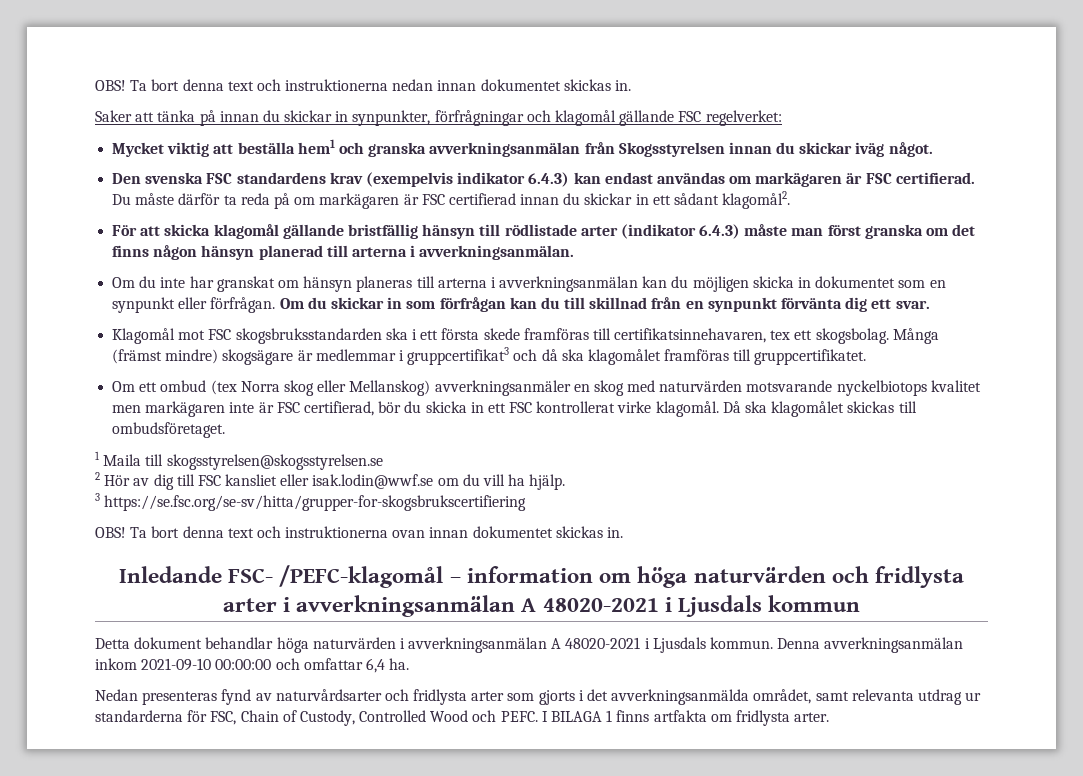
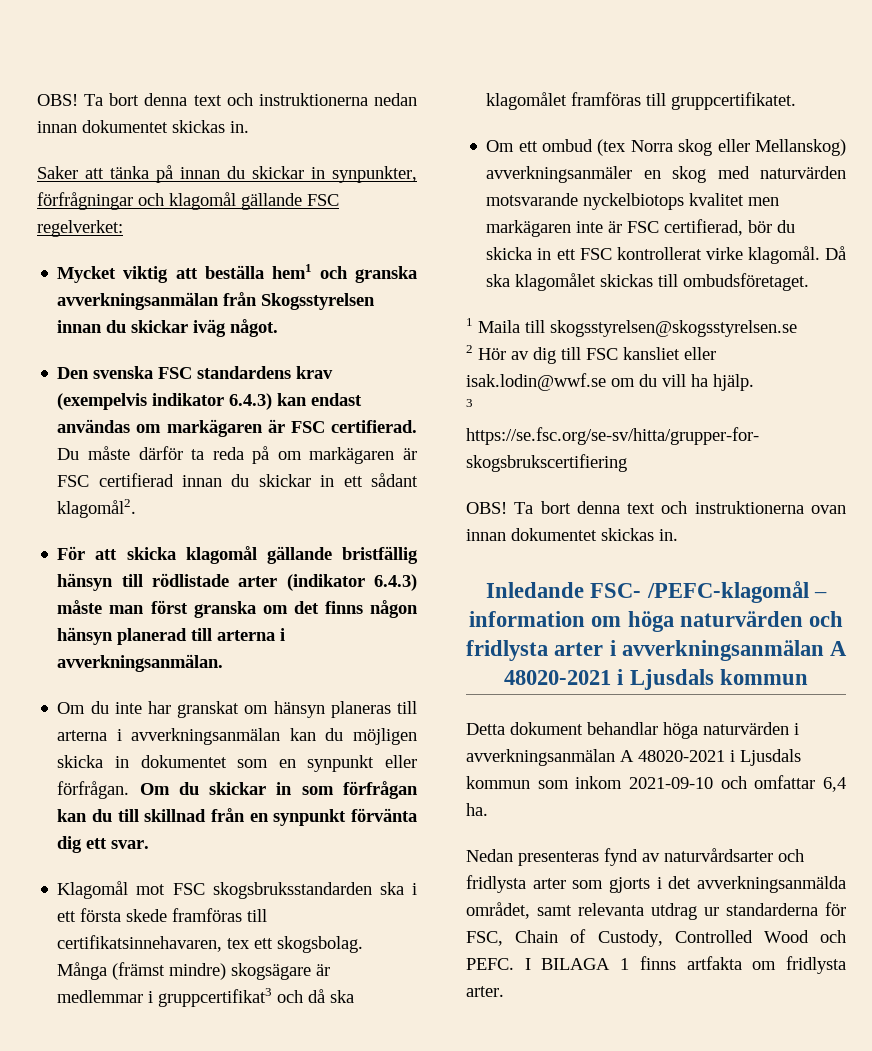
[710,637,964,653] kommun. Denna avverkningsanmälan -> [466,776,569,789] kommun som
[215,659,272,670] 00:00:00 -> (713, 783) none

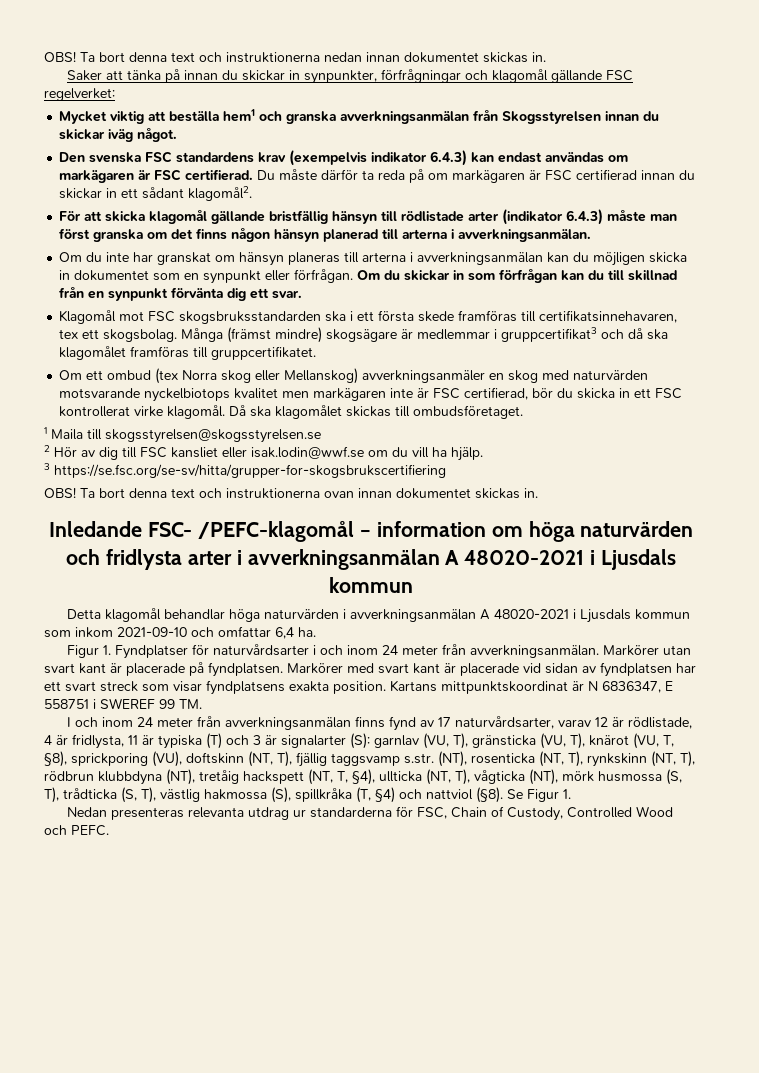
[510,722,583,735] dokument -> [104,608,161,622] klagomål
[466,848,804,866] [466,875,846,893] [466,902,572,919] Nedan presenteras fynd av naturvårdsarter och fridlysta arter som gjorts i det avverkningsanmälda området, samt -> [66,644,691,659] [44,662,696,677] [44,680,673,695] [44,698,202,709] [66,716,692,731] [44,733,674,749] [44,751,695,767] [44,769,682,785] [44,787,571,803] [66,807,184,820] Figur 1. Fyndplatser för naturvårdsarter i och inom 24 meter från avverkningsanmälan. Markörer utan svart kant är placerade på fyndplatsen. Markörer med svart kant är placerade vid sidan av fyndplatsen har ett svart streck som visar fyndplatsens exakta position. Kartans mittpunktskoordinat är N 6836347, E 558751 i SWEREF 99 TM. // I och inom 24 meter från avverkningsanmälan finns fynd av 17 naturvårdsarter, varav 12 är rödlistade, 4 är fridlysta, 11 är typiska (T) och 3 är signalarter (S): garnlav (VU, T), gränsticka (VU, T), knärot (VU, T, §8), sprickporing (VU), doftskinn (NT, T), fjällig taggsvamp s.str. (NT), rosenticka (NT, T), rynkskinn (NT, T), rödbrun klubbdyna (NT), tretåig hackspett (NT, T, §4), ullticka (NT, T), vågticka (NT), mörk husmossa (S, T), trådticka (S, T), västlig hakmossa (S), spillkråka (T, §4) och nattviol (§8). Se Figur 1. // Nedan presenteras
[524,956,846,974] [466,986,504,997] I BILAGA 1 finns artfakta om fridlysta arter. -> (109, 830) none

